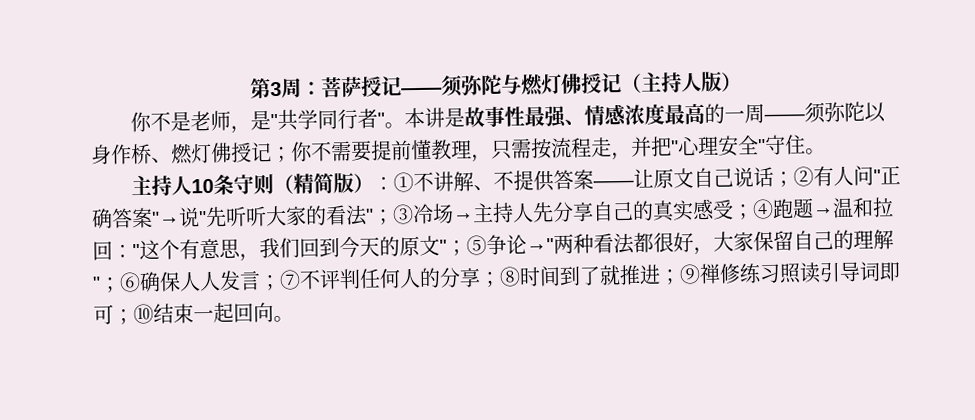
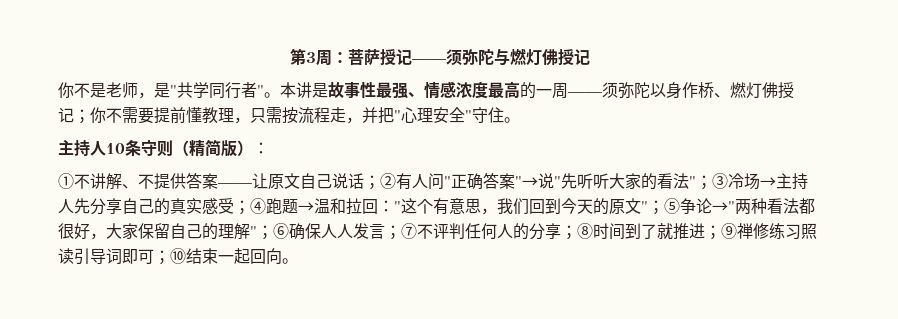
[621,71,742,94] （主持人版） -> (590, 57) none
(394, 183) none -> (269, 148) //

